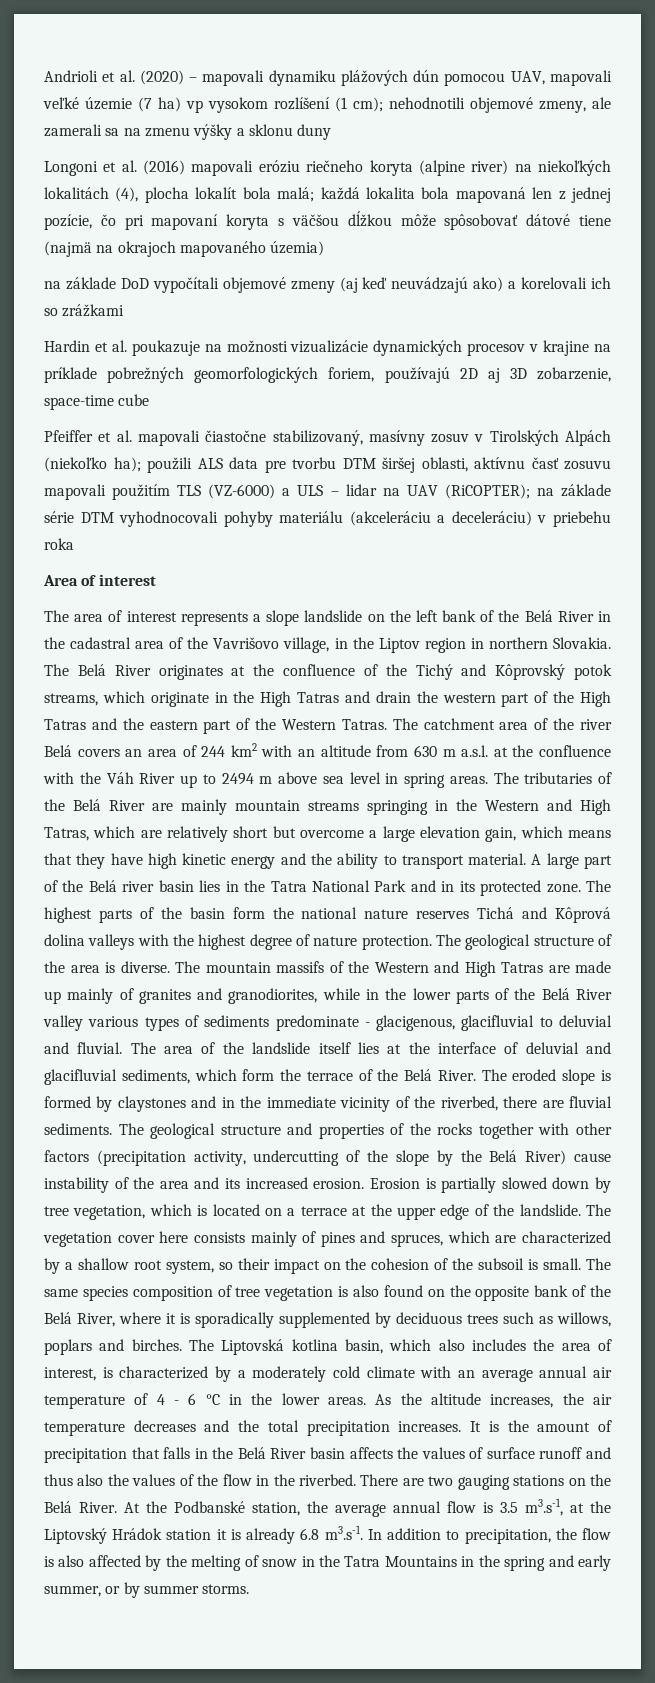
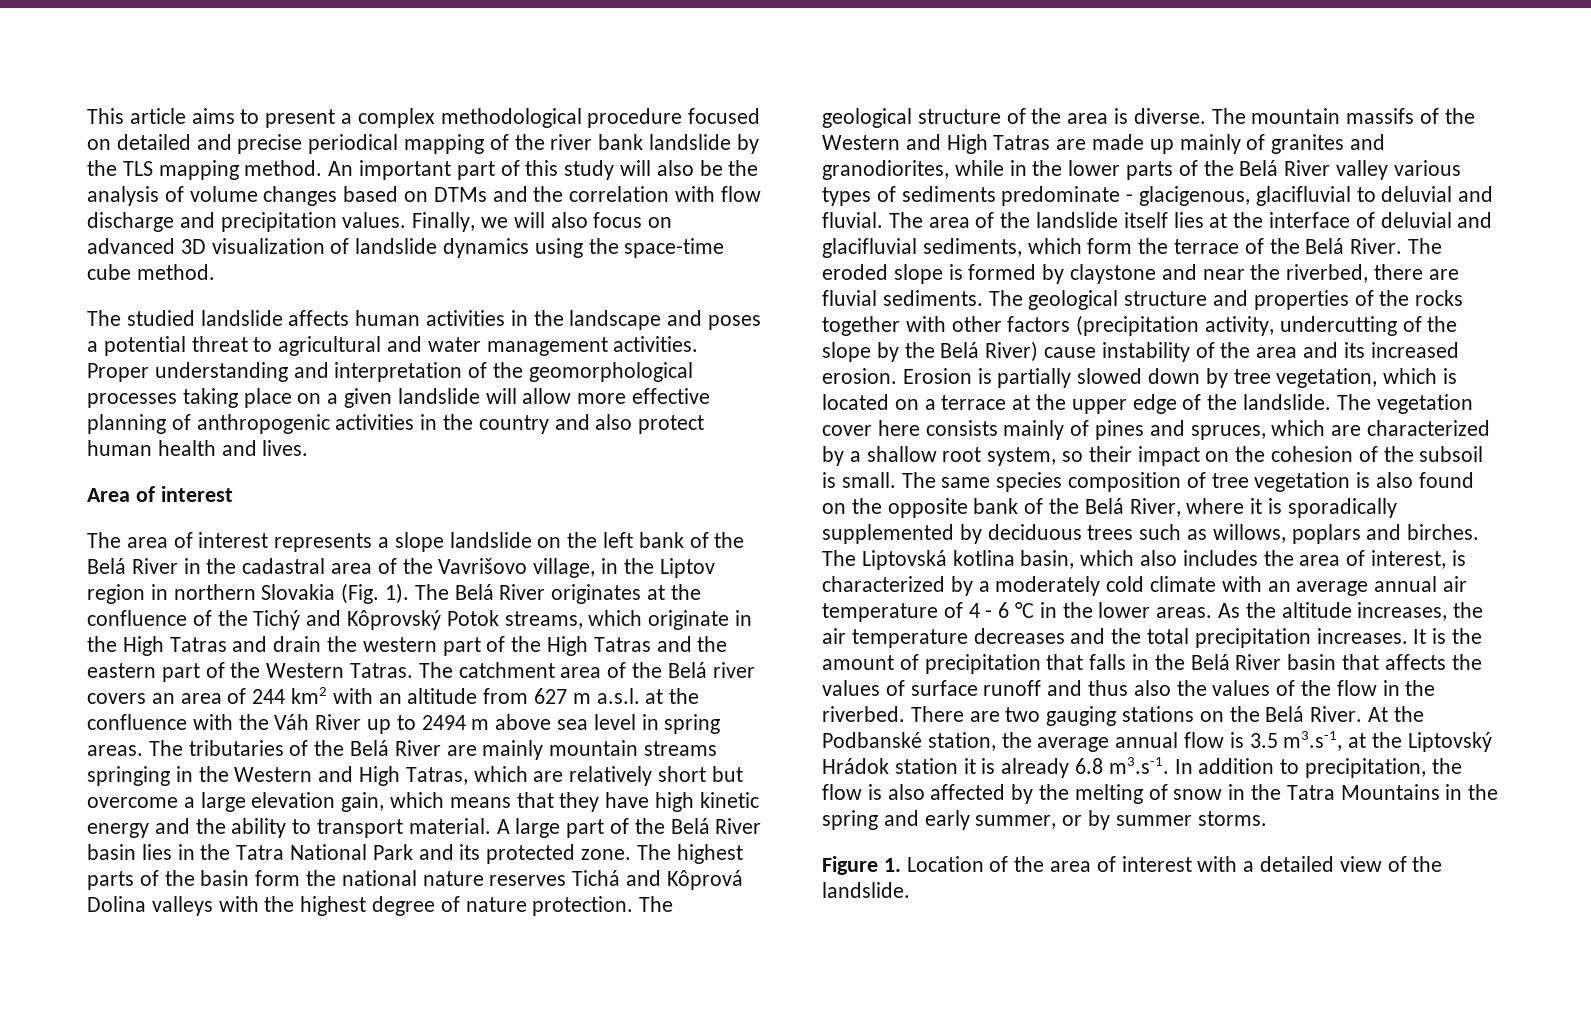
[44,70,612,86] [43,97,611,113] [44,124,332,140] [44,160,611,176] [44,187,611,203] [44,211,611,230] [44,241,325,257] [44,277,612,293] [44,304,125,317] [44,340,612,356] [44,367,611,383] [44,394,150,410] [44,430,611,446] [44,457,611,473] [44,484,611,500] [44,511,611,527] [44,538,74,550] Andrioli et al. (2020) – mapovali dynamiku plážových dún pomocou UAV, mapovali veľké územie (7 ha) vp vysokom rozlíšení (1 cm); nehodnotili objemové zmeny, ale zamerali sa na zmenu výšky a sklonu duny // Longoni et al. (2016) mapovali eróziu riečneho koryta (alpine river) na niekoľkých lokalitách (4), plocha lokalít bola malá; každá lokalita bola mapovaná len z jednej pozície, čo pri mapovaní koryta s väčšou dĺžkou môže spôsobovať dátové tiene (najmä na okrajoch mapovaného územia) // na základe DoD vypočítali objemové zmeny (aj keď neuvádzajú ako) a korelovali ich so zrážkami // Hardin et al. poukazuje na možnosti vizualizácie dynamických procesov v krajine na príklade pobrežných geomorfologických foriem, používajú 2D aj 3D zobarzenie, space-time cube // Pfeiffer et al. mapovali čiastočne stabilizovaný, masívny zosuv v Tirolských Alpách (niekoľko ha); použili ALS data pre tvorbu DTM širšej oblasti, aktívnu časť zosuvu mapovali použitím TLS (VZ-6000) a ULS – lidar na UAV (RiCOPTER); na základe série DTM vyhodnocovali pohyby materiálu (akceleráciu a deceleráciu) v priebehu roka -> [87,108,761,128] [87,134,759,154] [87,160,759,180] [87,186,761,206] [87,212,673,232] [87,238,725,258] [87,264,215,280] [87,310,762,330] [87,336,699,356] [87,362,693,382] [87,388,711,408] [87,414,705,434] [87,440,309,456] This article aims to present a complex methodological procedure focused on detailed and precise periodical mapping of the river bank landslide by the TLS mapping method. An important part of this study will also be the analysis of volume changes based on DTMs and the correlation with flow discharge and precipitation values. Finally, we will also focus on advanced 3D visualization of landslide dynamics using the space-time cube method. // The studied landslide affects human activities in the landscape and poses a potential threat to agricultural and water management activities. Proper understanding and interpretation of the geomorphological processes taking place on a given landslide will allow more effective planning of anthropogenic activities in the country and also protect human health and lives.
[553,637,612,649] Slovakia. -> [261,583,410,604] Slovakia (Fig. 1).
[573,664,612,680] potok -> [446,610,499,626] Potok
[579,719,612,730] [44,745,72,757] river Belá -> [667,662,755,678] Belá river
[413,745,437,757] 630 -> [534,688,568,704] 627
[122,881,155,892] river -> [715,818,762,834] River
[441,881,455,892] in -> (454, 852) none
[44,934,85,946] dolina -> [87,896,146,912] Dolina
[117,1096,410,1112] claystones and in the immediate vicinity of -> [1070,264,1245,284] claystone and near
(345, 1453) none -> [1342,654,1380,670] that
(250, 1589) none -> [822,856,1443,875] [822,882,910,898] // Figure 1. Location of the area of interest with a detailed view of the landslide.

